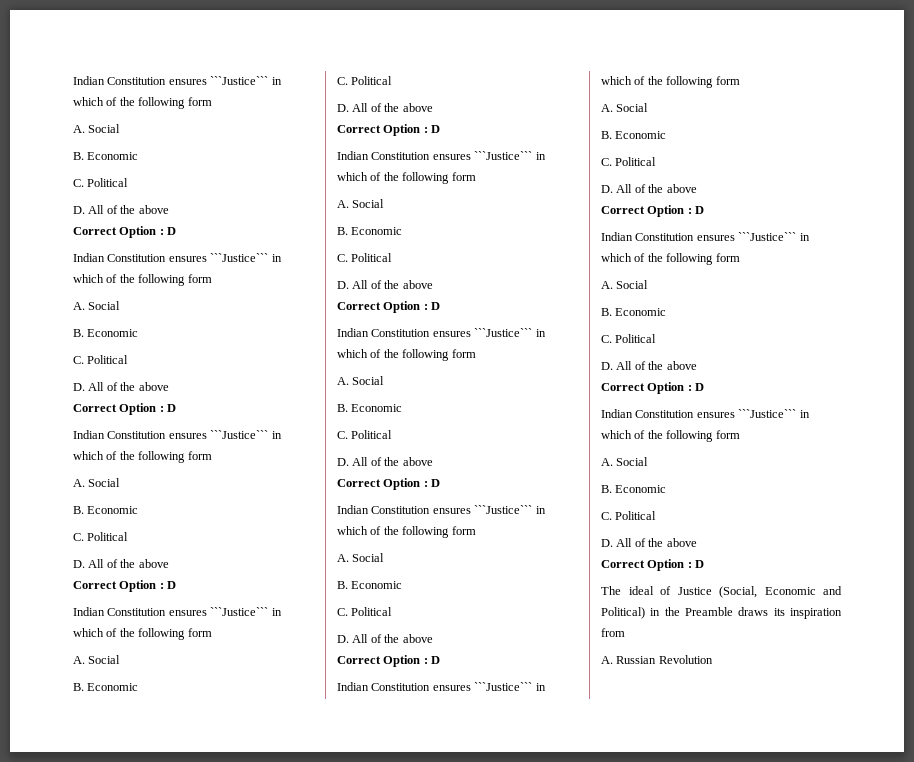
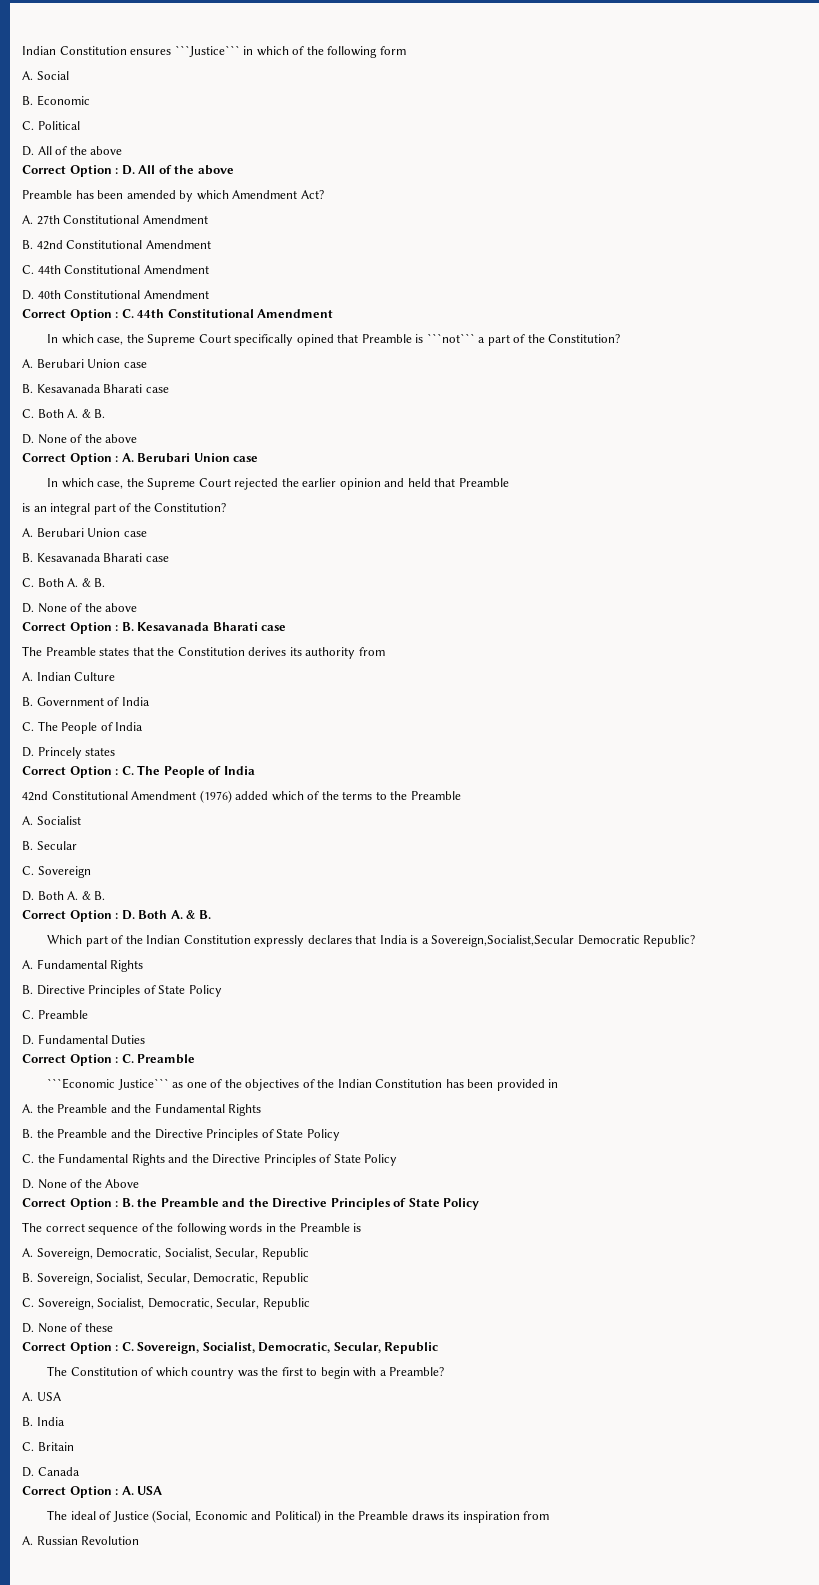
[167,227,177,235] [73,253,282,262] [73,274,212,286] [73,301,121,310] [73,329,139,337] [73,355,129,364] [73,382,169,391] [73,403,177,415] [73,430,282,439] [73,451,212,463] [73,478,121,487] [73,506,139,514] [73,532,129,541] [73,559,169,568] [73,580,177,592] [73,607,282,616] [73,628,212,640] [73,655,121,664] [73,683,139,691] [337,76,393,85] [337,103,433,112] [337,124,441,136] [337,151,546,160] [337,172,476,184] [337,199,385,208] [337,227,403,235] [337,253,393,262] [337,280,433,289] [337,301,441,313] [337,328,546,337] [337,349,476,361] [337,376,385,385] [337,404,403,412] [337,430,393,439] [337,457,433,466] [337,478,441,490] [337,505,546,514] [337,526,476,538] [337,553,385,562] [337,581,403,589] [337,607,393,616] [337,634,433,643] [337,655,441,667] [337,682,546,691] [601,76,740,88] [601,103,649,112] [601,131,667,139] [601,157,657,166] [601,184,697,193] [601,205,705,217] [601,232,810,241] [601,253,740,265] [601,280,649,289] [601,308,667,316] [601,334,657,343] [601,361,697,370] [601,382,705,394] [601,409,810,418] [601,430,740,442] [601,457,649,466] [601,485,667,493] [601,511,657,520] [601,538,697,547] [601,559,705,571] D // Indian Constitution ensures ```Justice``` in which of the following form // A. Social // B. Economic // C. Political // D. All of the above // Correct Option : D // Indian Constitution ensures ```Justice``` in which of the following form // A. Social // B. Economic // C. Political // D. All of the above // Correct Option : D // Indian Constitution ensures ```Justice``` in which of the following form // A. Social // B. Economic // C. Political // D. All of the above // Correct Option : D // Indian Constitution ensures ```Justice``` in which of the following form // A. Social // B. Economic // C. Political // D. All of the above // Correct Option : D // Indian Constitution ensures ```Justice``` in which of the following form // A. Social // B. Economic // C. Political // D. All of the above // Correct Option : D // Indian Constitution ensures ```Justice``` in which of the following form // A. Social // B. Economic // C. Political // D. All of the above // Correct Option : D // Indian Constitution ensures ```Justice``` in which of the following form // A. Social // B. Economic // C. Political // D. All of the above // Correct Option : D // Indian Constitution ensures ```Justice``` in which of the following form // A. Social // B. Economic // C. Political // D. All of the above // Correct Option : D // Indian Constitution ensures ```Justice``` in which of the following form // A. Social // B. Economic // C. Political // D. All of the above // Correct Option : D -> [121,165,234,175] [22,190,324,202] [22,215,208,225] [22,240,211,250] [22,265,209,274] [22,290,209,300] [22,309,334,321] [47,333,621,346] [22,359,147,368] [22,384,169,393] [22,409,106,418] [22,434,138,444] [22,453,259,465] [47,478,509,490] [22,503,227,515] [22,528,147,537] [22,553,169,562] [22,578,106,587] [22,603,138,613] [22,622,287,634] [22,646,385,659] [22,672,116,681] [22,697,150,706] [22,721,144,734] [22,747,116,759] [22,765,255,778] [22,790,461,803] [22,816,81,825] [22,841,77,850] [22,866,91,878] [22,891,106,901] [22,910,211,922] [47,935,696,947] [22,959,144,972] [22,985,222,997] [22,1010,88,1019] [22,1034,146,1045] [22,1054,196,1066] [47,1078,559,1091] [22,1103,262,1116] [22,1129,340,1141] [22,1153,398,1166] [22,1179,140,1189] [22,1198,480,1210] [22,1222,362,1235] [22,1248,309,1260] [22,1273,309,1285] [22,1298,310,1310] [22,1323,113,1333] [22,1342,439,1354] [47,1366,445,1379] [22,1392,61,1401] [22,1417,65,1426] [22,1442,74,1451] [22,1467,80,1477] [22,1486,163,1498] D. All of the above // Preamble has been amended by which Amendment Act? // A. 27th Constitutional Amendment // B. 42nd Constitutional Amendment // C. 44th Constitutional Amendment // D. 40th Constitutional Amendment // Correct Option : C. 44th Constitutional Amendment // In which case, the Supreme Court specifically opined that Preamble is ```not``` a part of the Constitution? // A. Berubari Union case // B. Kesavanada Bharati case // C. Both A. & B. // D. None of the above // Correct Option : A. Berubari Union case // In which case, the Supreme Court rejected the earlier opinion and held that Preamble // is an integral part of the Constitution? // A. Berubari Union case // B. Kesavanada Bharati case // C. Both A. & B. // D. None of the above // Correct Option : B. Kesavanada Bharati case // The Preamble states that the Constitution derives its authority from // A. Indian Culture // B. Government of India // C. The People of India // D. Princely states // Correct Option : C. The People of India // 42nd Constitutional Amendment (1976) added which of the terms to the Preamble // A. Socialist // B. Secular // C. Sovereign // D. Both A. & B. // Correct Option : D. Both A. & B. // Which part of the Indian Constitution expressly declares that India is a Sovereign,Socialist,Secular Democratic Republic? // A. Fundamental Rights // B. Directive Principles of State Policy // C. Preamble // D. Fundamental Duties // Correct Option : C. Preamble // ```Economic Justice``` as one of the objectives of the Indian Constitution has been provided in // A. the Preamble and the Fundamental Rights // B. the Preamble and the Directive Principles of State Policy // C. the Fundamental Rights and the Directive Principles of State Policy // D. None of the Above // Correct Option : B. the Preamble and the Directive Principles of State Policy // The correct sequence of the following words in the Preamble is // A. Sovereign, Democratic, Socialist, Secular, Republic // B. Sovereign, Socialist, Secular, Democratic, Republic // C. Sovereign, Socialist, Democratic, Secular, Republic // D. None of these // Correct Option : C. Sovereign, Socialist, Democratic, Secular, Republic // The Constitution of which country was the first to begin with a Preamble? // A. USA // B. India // C. Britain // D. Canada // Correct Option : A. USA

